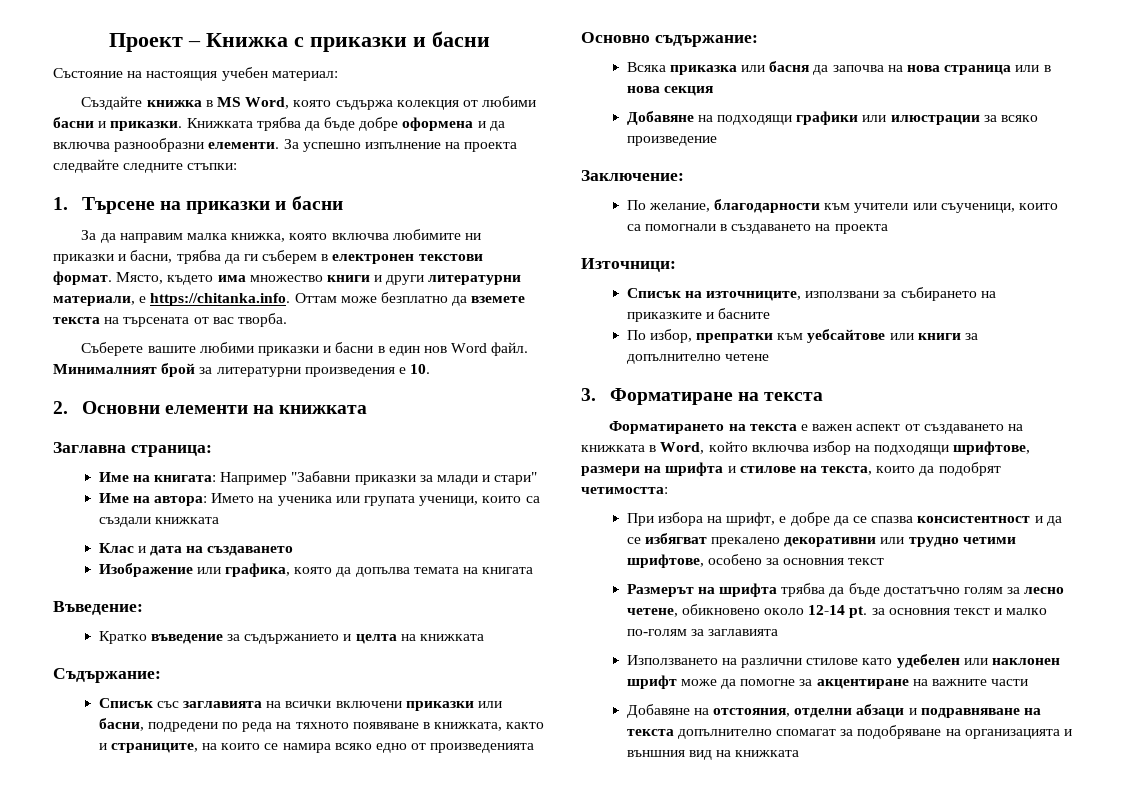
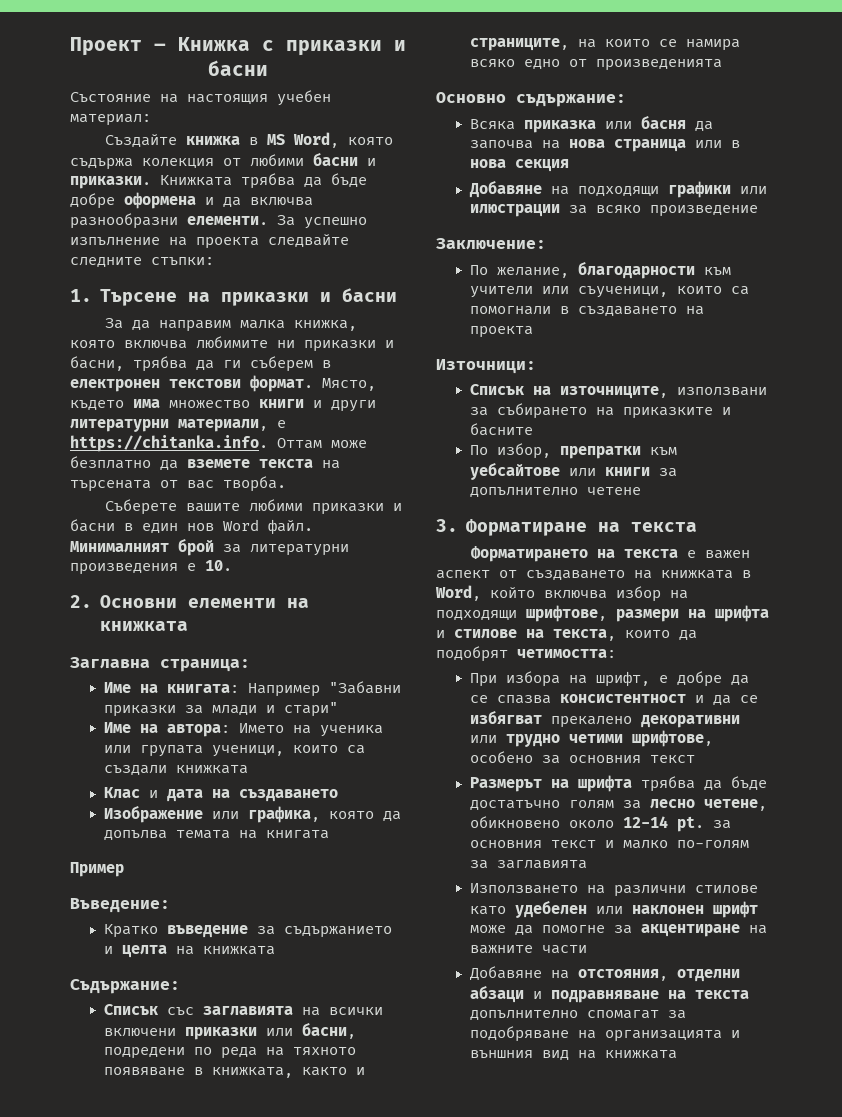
(534, 570) none -> [70,862,124,877] // Пример

